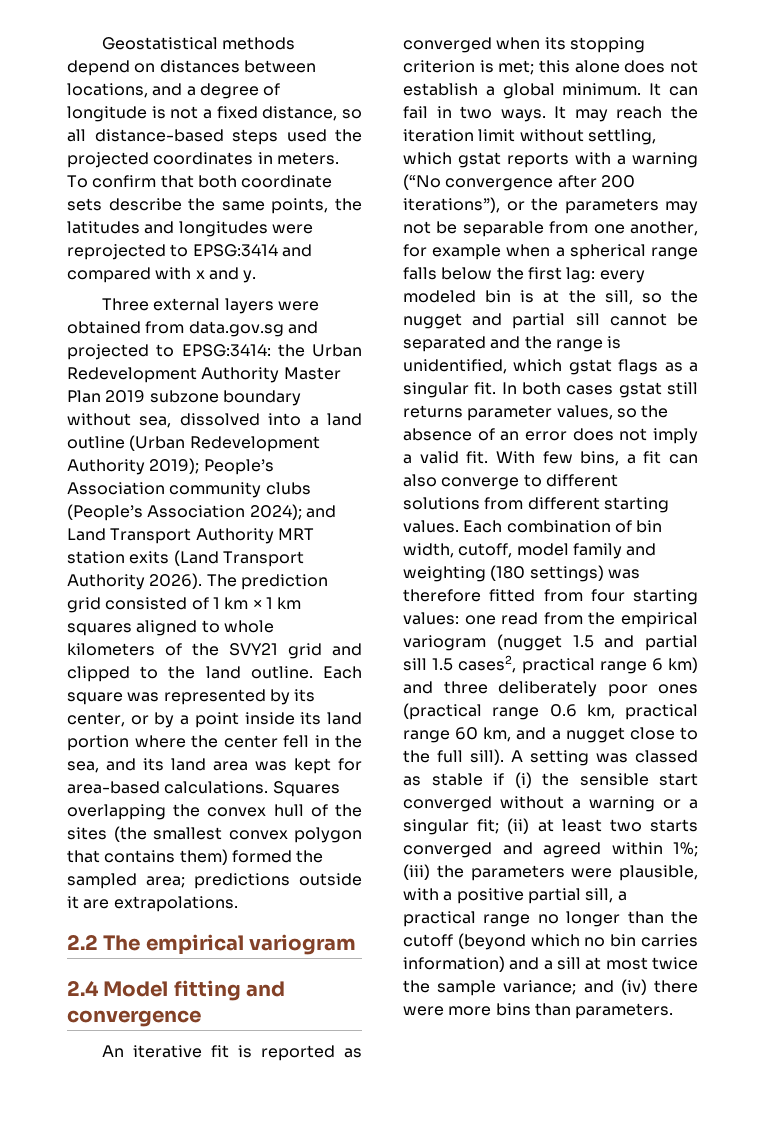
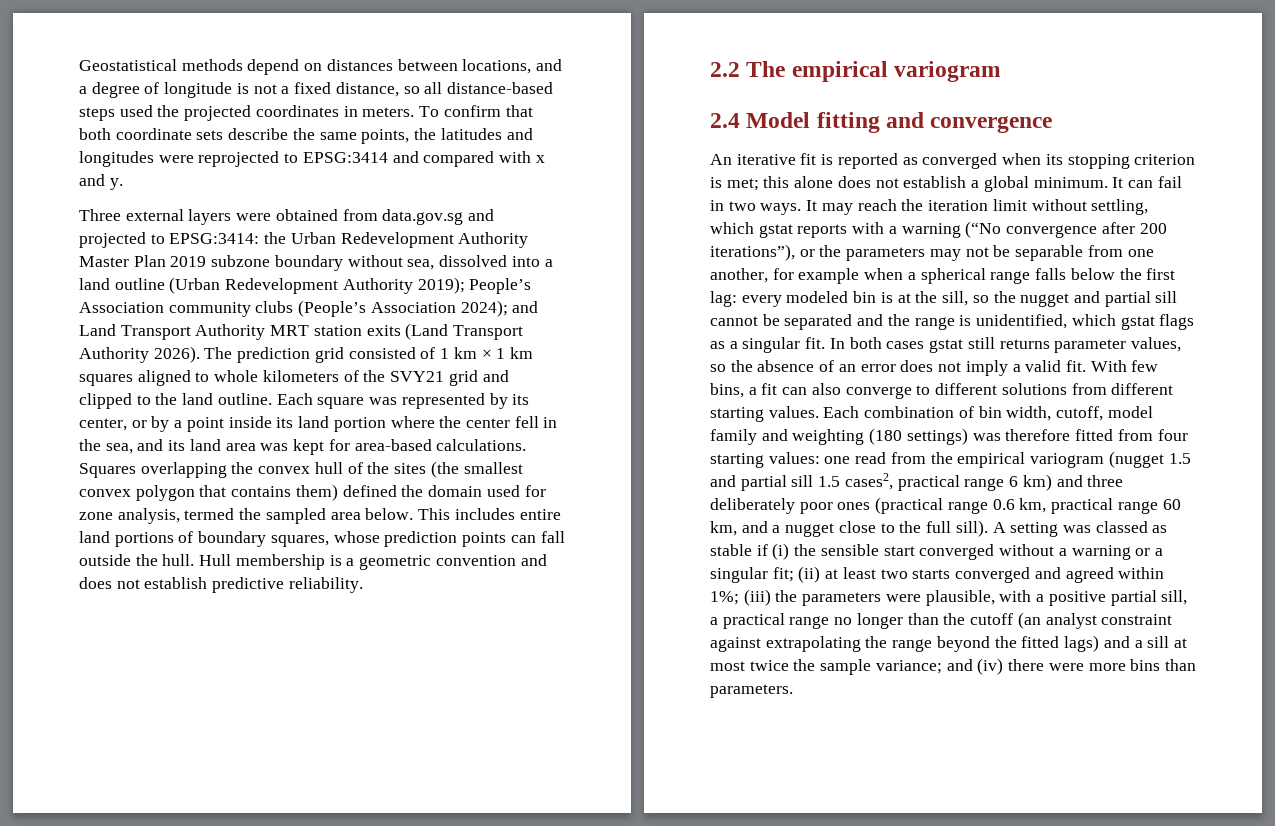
[231,850,324,863] [67,873,362,889] [67,896,238,912] formed the sampled area; predictions outside it are extrapolations. -> [342,485,546,497] [79,508,561,524] [79,531,565,547] [79,554,547,570] [79,577,363,593] defined the domain used for zone analysis, termed the sampled area below. This includes entire land portions of boundary squares, whose prediction points can fall outside the hull. Hull membership is a geometric convention and does not establish predictive reliability.
[457,933,698,950] [403,956,505,972] (beyond which no bin carries information) -> [1017,612,1173,629] [710,635,1100,652] (an analyst constraint against extrapolating the range beyond the fitted lags)

